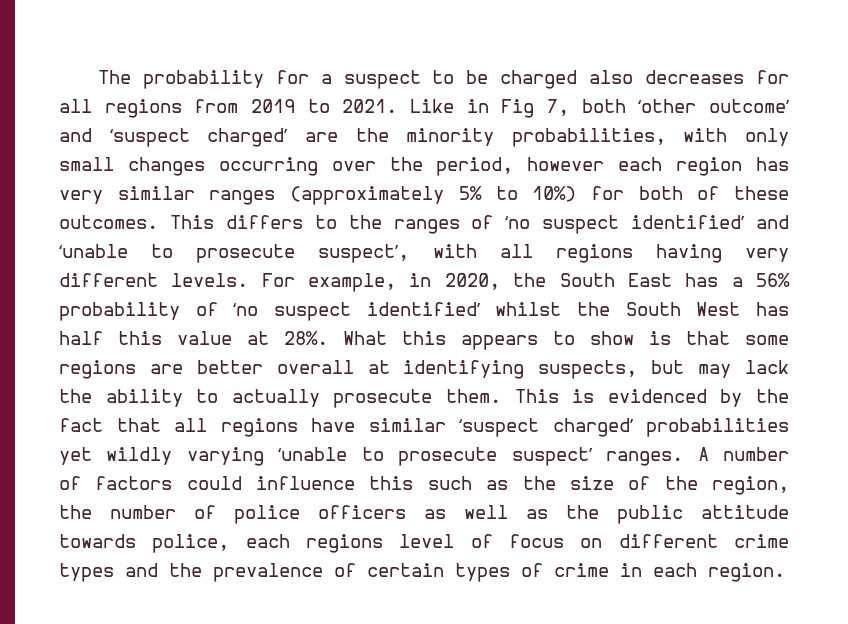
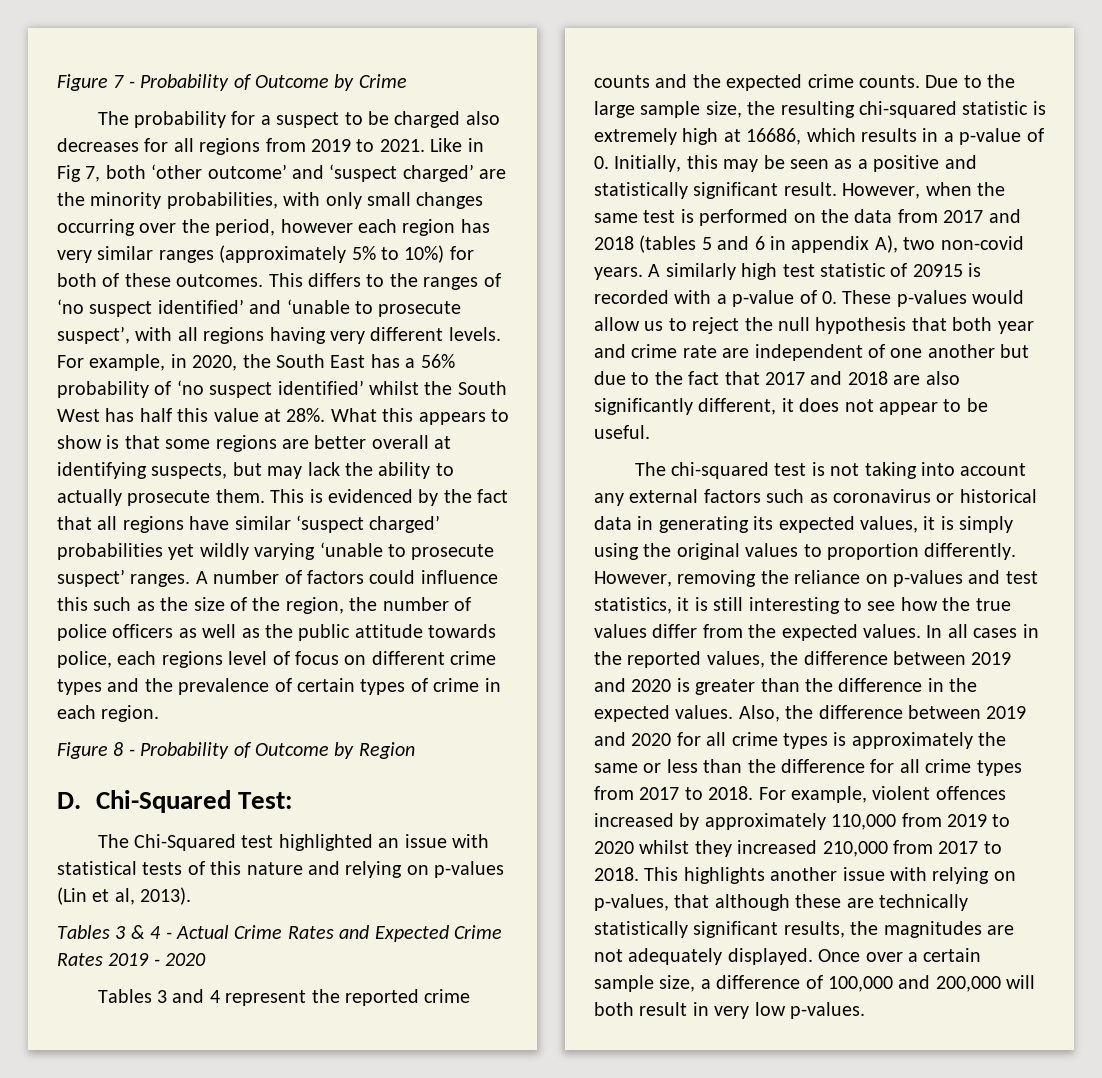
(97, 77) none -> [57,74,407,91] Figure 7 - Probability of Outcome by Crime //
(785, 572) none -> [57,742,415,759] [57,790,293,813] [97,834,490,851] [57,861,505,878] [57,887,192,905] [57,925,502,942] [57,953,207,966] [97,989,471,1006] [594,74,1016,91] [594,101,1046,118] [594,128,1044,145] [594,155,977,172] [594,182,1005,199] [594,209,1021,226] [594,235,1024,253] [594,263,982,280] [594,290,1025,307] [594,317,1034,334] [594,344,1030,361] [594,371,960,385] [594,398,988,415] [594,425,650,439] [634,462,1027,479] [594,489,1037,506] [594,516,1014,533] [594,543,1017,560] [594,570,1038,587] [594,597,1011,614] [594,624,1039,641] [594,651,1012,668] [594,678,978,695] [594,705,1027,722] [594,732,1007,749] [594,759,1022,776] [594,786,1006,803] [594,813,1011,830] [594,840,1002,857] [594,867,1016,884] [594,894,968,911] [594,921,1014,938] [594,948,982,965] [594,975,1036,992] [594,1002,865,1019] // Figure 8 - Probability of Outcome by Region // D. Chi-Squared Test: // The Chi-Squared test highlighted an issue with statistical tests of this nature and relying on p-values (Lin et al, 2013). // Tables 3 & 4 - Actual Crime Rates and Expected Crime Rates 2019 - 2020 // Tables 3 and 4 represent the reported crime counts and the expected crime counts. Due to the large sample size, the resulting chi-squared statistic is extremely high at 16686, which results in a p-value of 0. Initially, this may be seen as a positive and statistically significant result. However, when the same test is performed on the data from 2017 and 2018 (tables 5 and 6 in appendix A), two non-covid years. A similarly high test statistic of 20915 is recorded with a p-value of 0. These p-values would allow us to reject the null hypothesis that both year and crime rate are independent of one another but due to the fact that 2017 and 2018 are also significantly different, it does not appear to be useful. // The chi-squared test is not taking into account any external factors such as coronavirus or historical data in generating its expected values, it is simply using the original values to proportion differently. However, removing the reliance on p-values and test statistics, it is still interesting to see how the true values differ from the expected values. In all cases in the reported values, the difference between 2019 and 2020 is greater than the difference in the expected values. Also, the difference between 2019 and 2020 for all crime types is approximately the same or less than the difference for all crime types from 2017 to 2018. For example, violent offences increased by approximately 110,000 from 2019 to 2020 whilst they increased 210,000 from 2017 to 2018. This highlights another issue with relying on p-values, that although these are technically statistically significant results, the magnitudes are not adequately displayed. Once over a certain sample size, a difference of 100,000 and 200,000 will both result in very low p-values.

